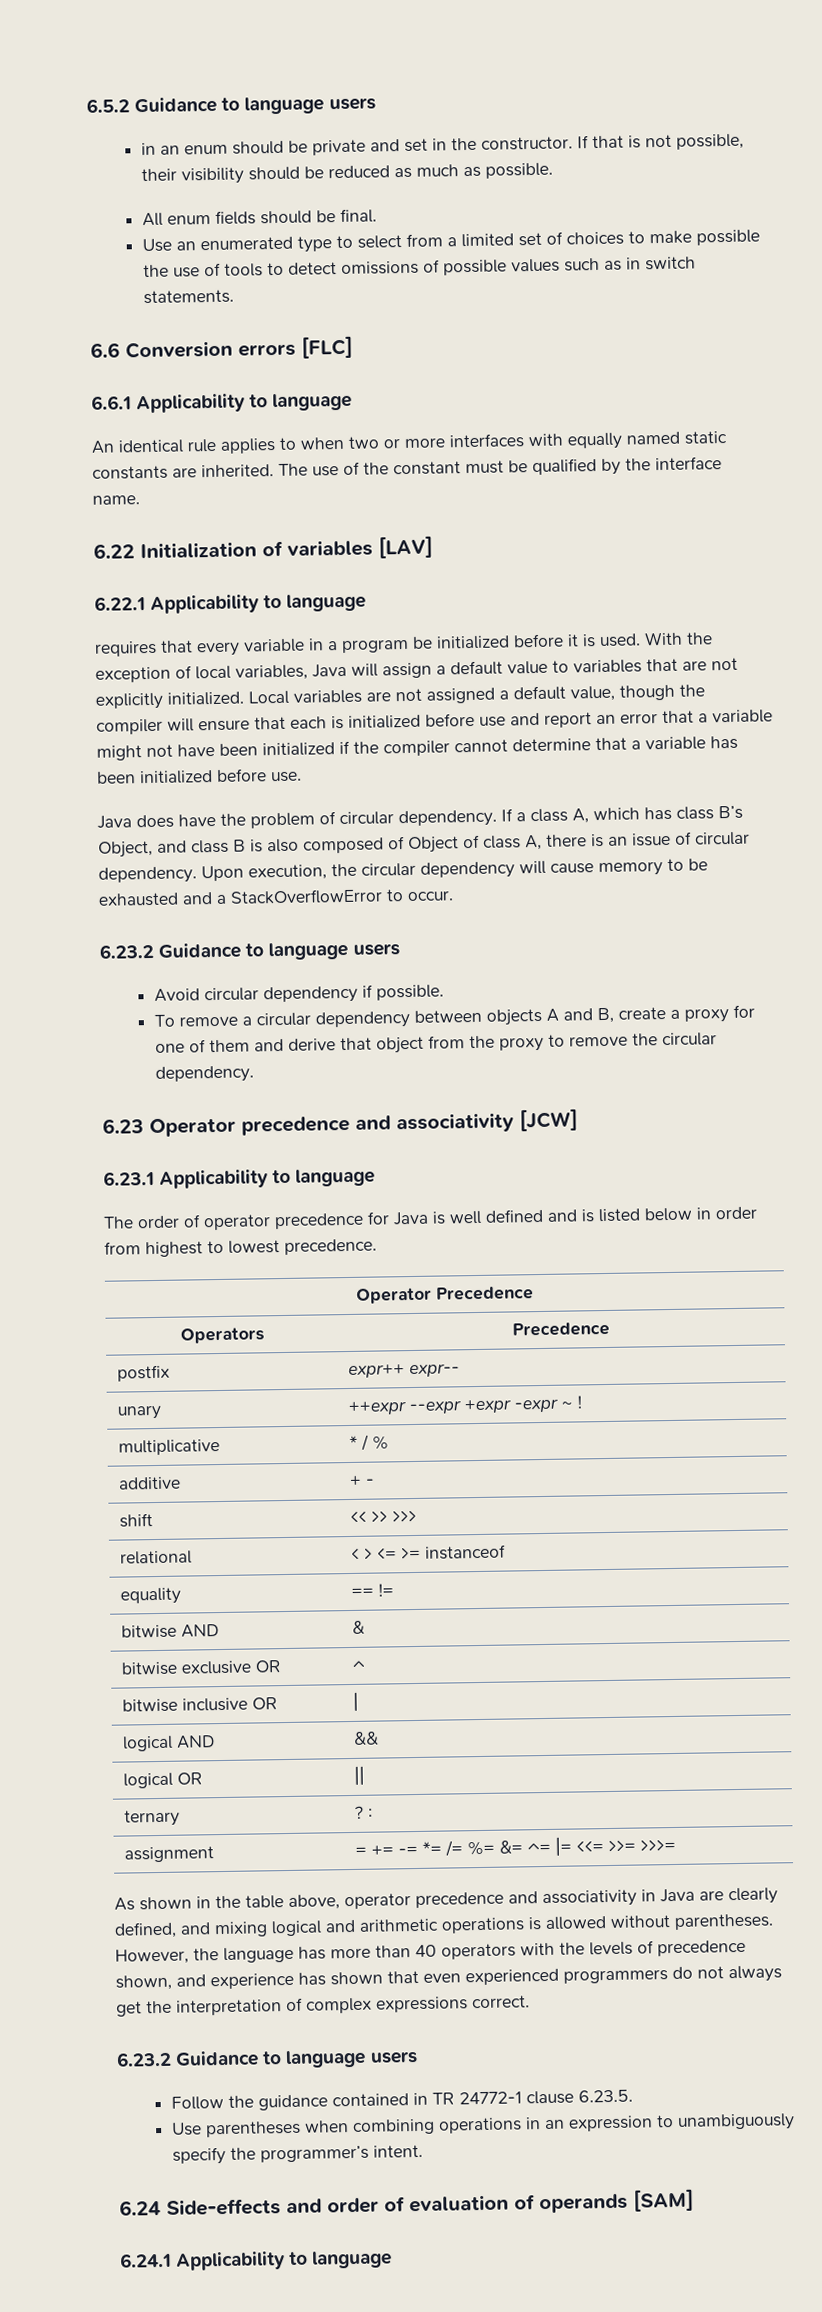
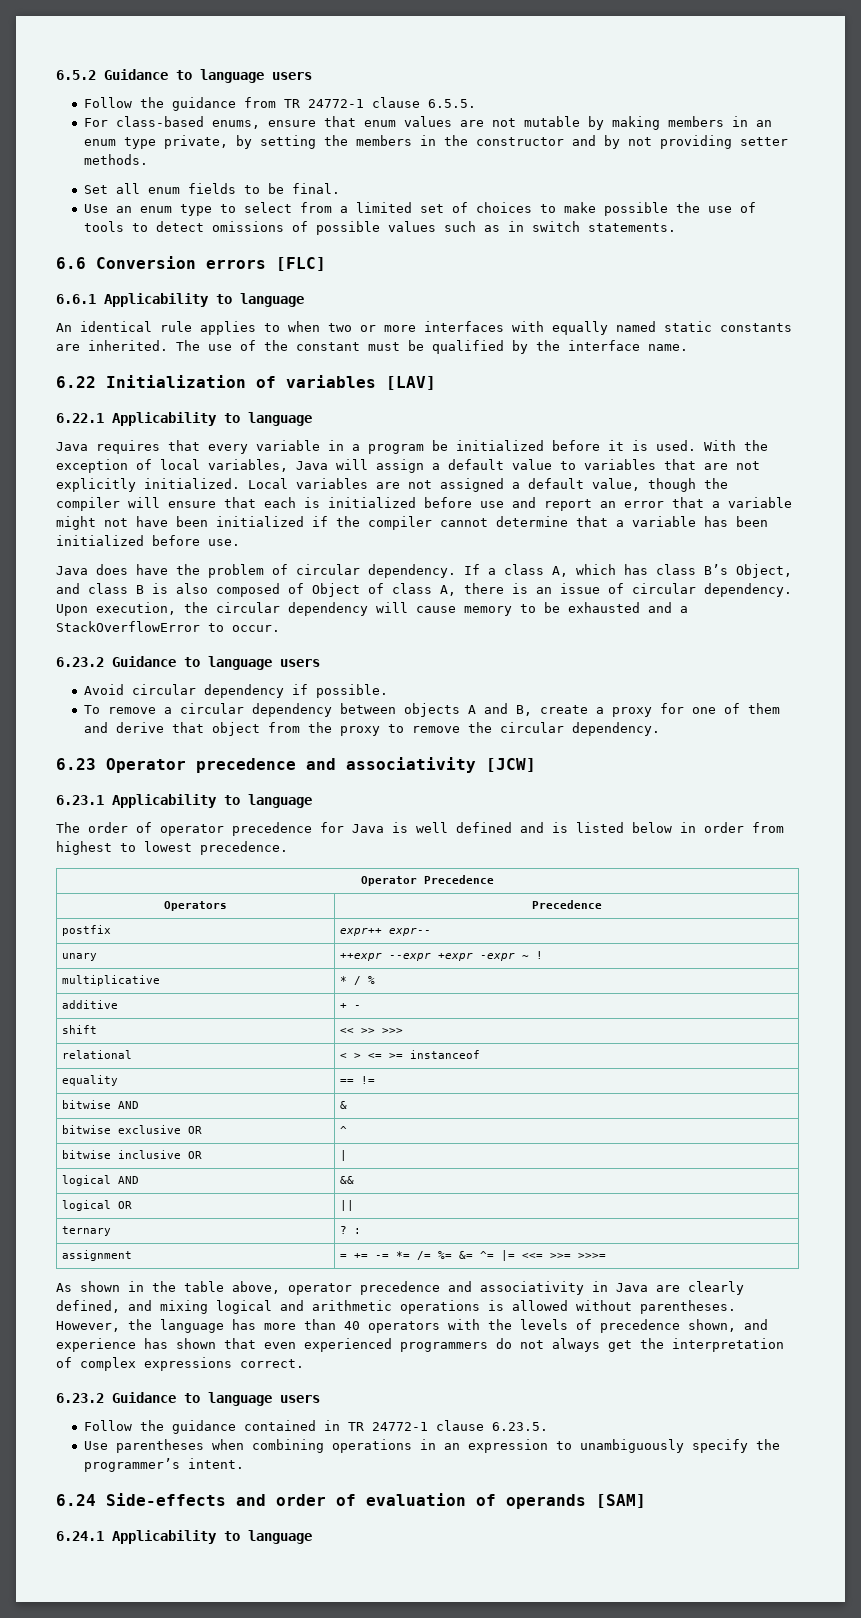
[141,133,745,156] [141,162,554,185] [142,212,164,227] in an enum should be private and set in the constructor. If that is not possible, their visibility should be reduced as much as possible. // All -> [83,97,476,111] [83,116,772,130] [83,135,788,149] [83,154,148,165] [83,183,140,194] Follow the guidance from TR 24772-1 clause 6.5.5. // For class-based enums, ensure that enum values are not mutable by making members in an enum type private, by setting the members in the constructor and by not providing setter methods. // Set all
[260,210,313,225] should -> [243,185,260,194] to
[200,236,294,251] enumerated -> [139,206,172,213] enum
(367, 602) none -> [56,442,88,451] Java

